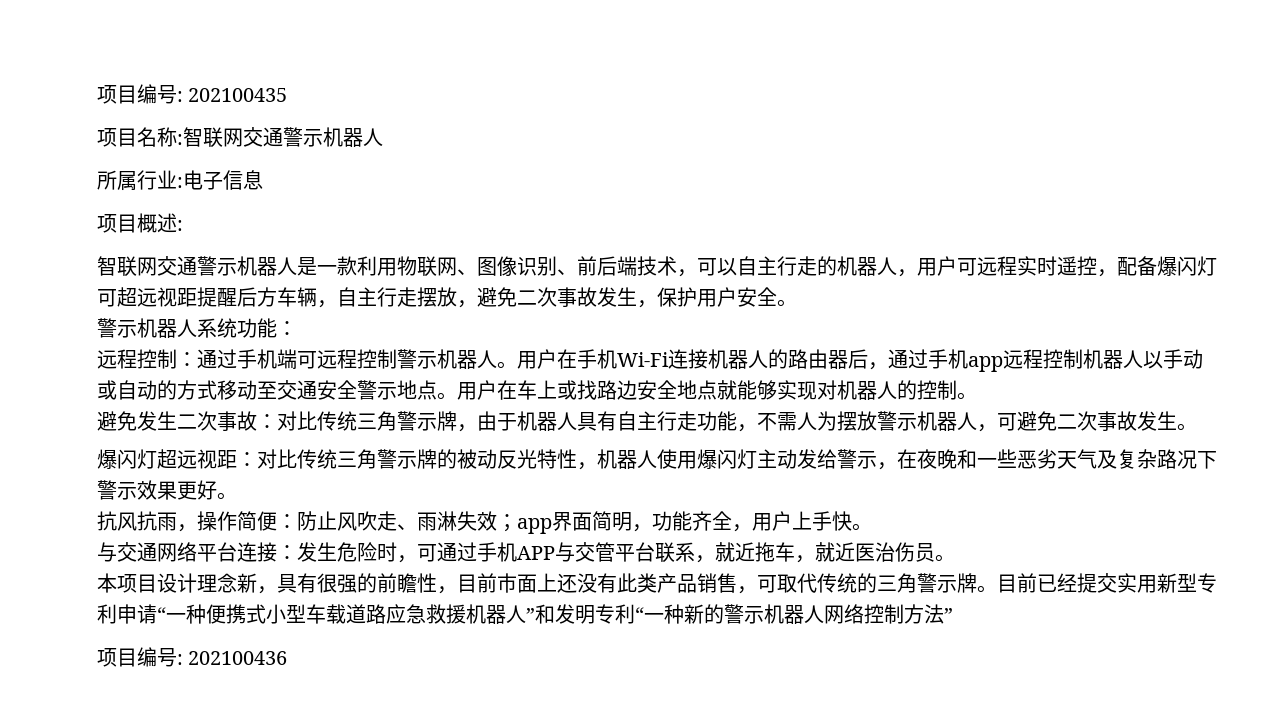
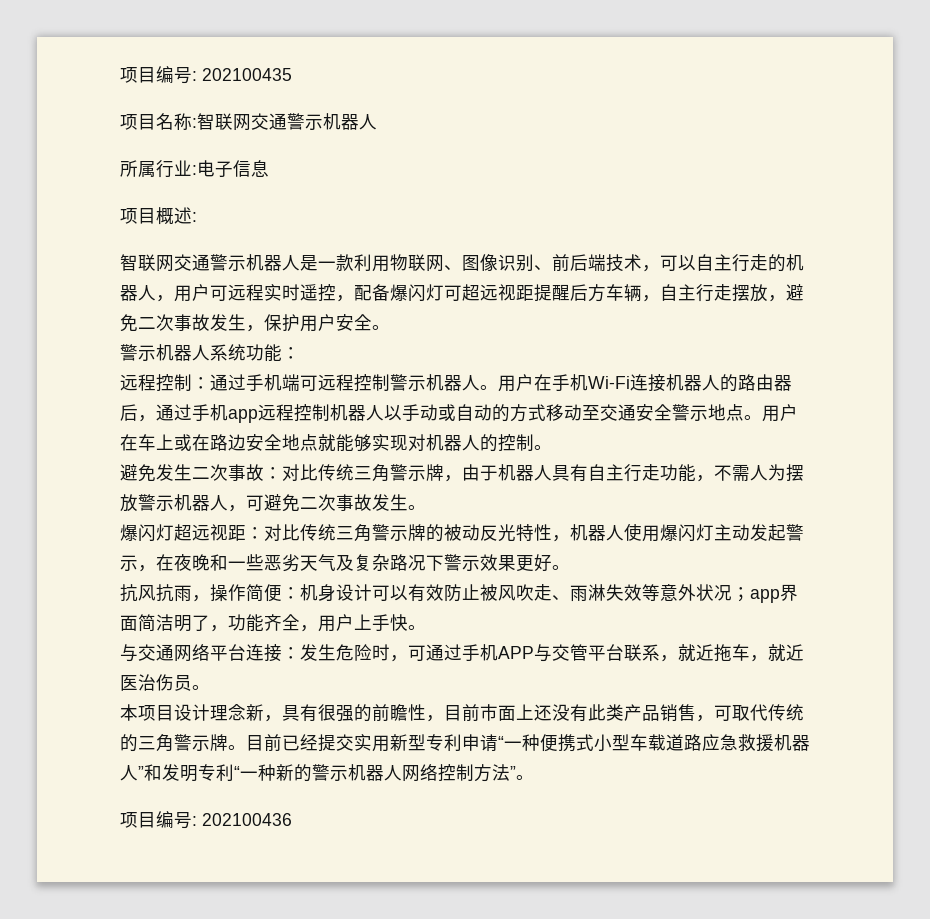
[577,380,597,400] 找 -> [192,434,210,451] 在
[817,449,837,469] 给 -> [768,524,786,541] 起
[297,511,337,531] 防止 -> [300,584,498,602] 机身设计可以有效防止被
(497, 521) none -> [642,584,732,601] 等意外状况
[612,512,632,531] 明 -> [156,614,210,632] 洁明了
(953, 615) none -> [516,775,534,780] 。

